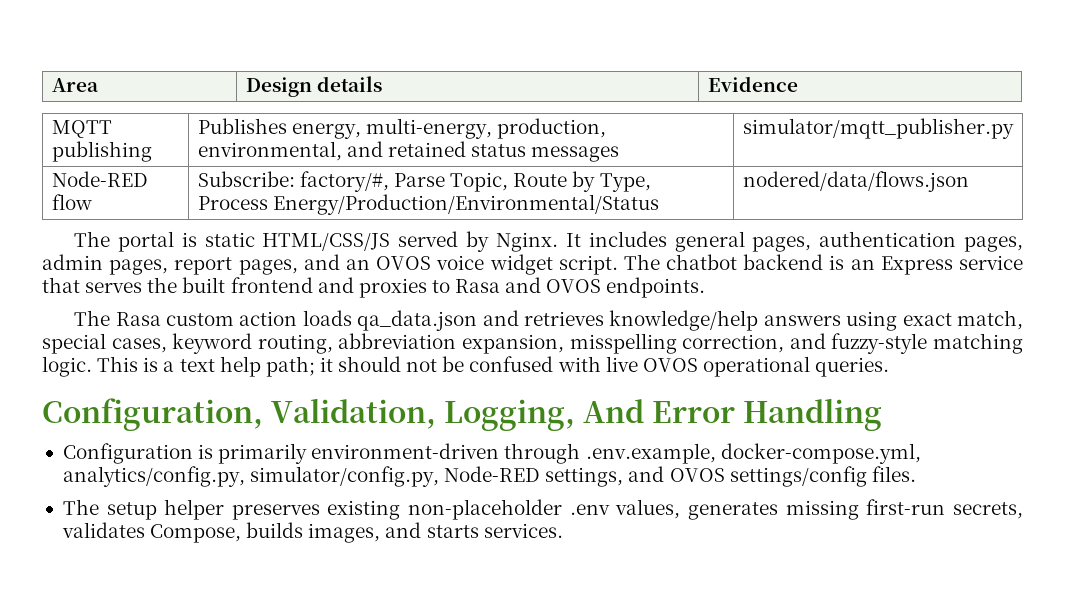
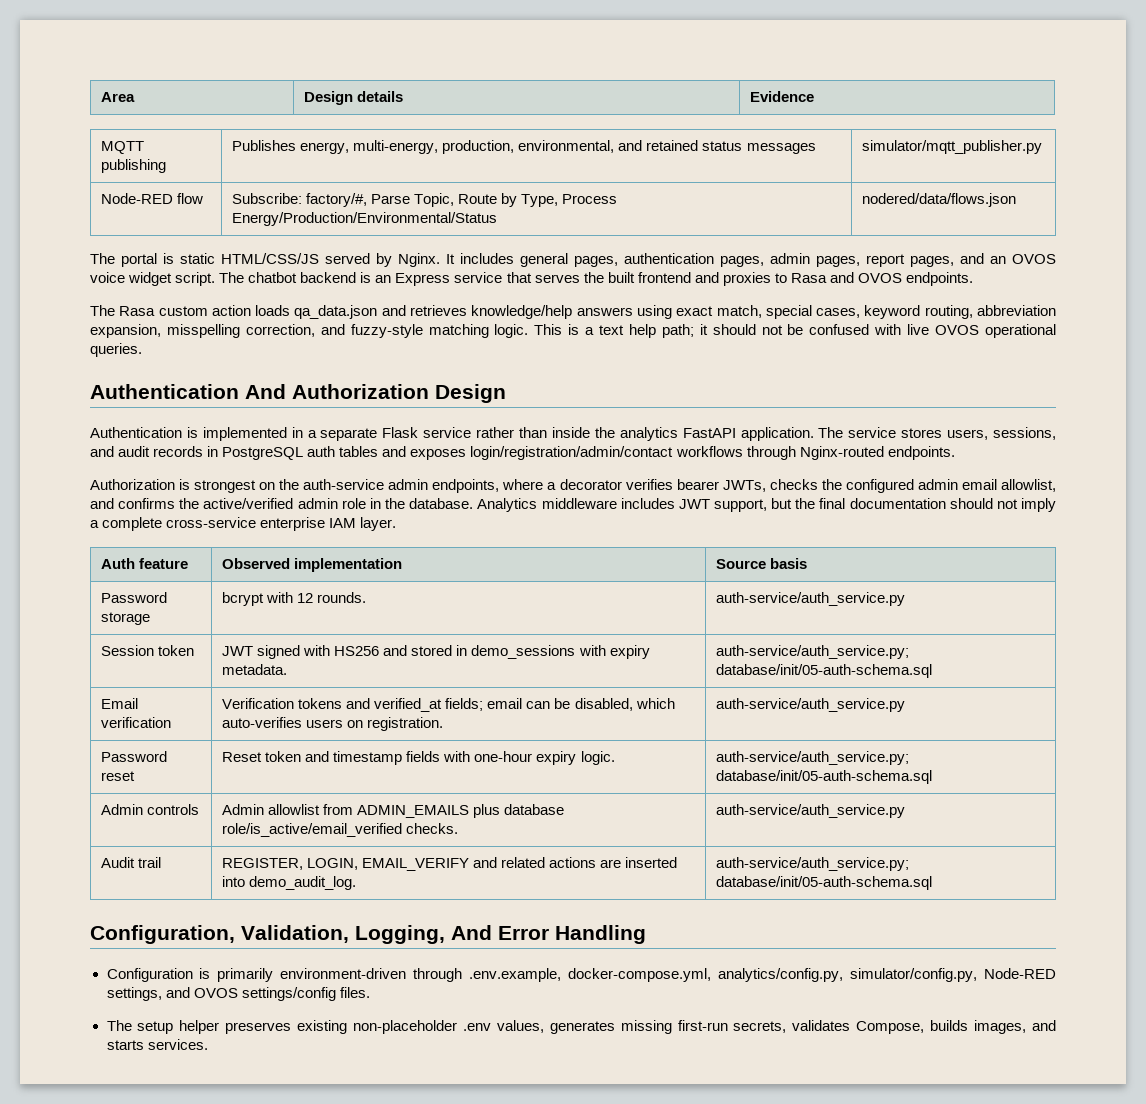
(890, 367) none -> [90,384,506,403] [90,427,1057,441] [90,446,955,460] [90,479,1057,493] [90,498,1056,512] [90,517,397,531] [101,558,189,569] [222,558,403,572] [716,558,808,569] [101,592,168,603] [101,612,151,625] [222,592,367,606] [716,592,906,606] [101,645,195,656] [222,645,650,659] [222,664,288,675] [716,645,910,659] [716,664,933,678] [101,698,139,709] [101,717,172,728] [222,698,675,712] [222,717,444,731] [716,698,906,712] [101,751,168,762] [101,771,136,781] [222,751,615,765] [716,751,910,765] [716,770,933,784] [101,804,200,815] [222,804,565,818] [222,823,459,837] [716,804,906,818] [101,857,162,868] [222,857,678,871] [222,876,357,890] [716,857,910,871] [716,876,933,890] // Authentication And Authorization Design // Authentication is implemented in a separate Flask service rather than inside the analytics FastAPI application. The service stores users, sessions, and audit records in PostgreSQL auth tables and exposes login/registration/admin/contact workflows through Nginx-routed endpoints. // Authorization is strongest on the auth-service admin endpoints, where a decorator verifies bearer JWTs, checks the configured admin email allowlist, and confirms the active/verified admin role in the database. Analytics middleware includes JWT support, but the final documentation should not imply a complete cross-service enterprise IAM layer. // Auth feature | Observed implementation | Source basis // Password storage | bcrypt with 12 rounds. | auth-service/auth_service.py // Session token | JWT signed with HS256 and stored in demo_sessions with expiry metadata. | auth-service/auth_service.py; database/init/05-auth-schema.sql // Email verification | Verification tokens and verified_at fields; email can be disabled, which auto-verifies users on registration. | auth-service/auth_service.py // Password reset | Reset token and timestamp fields with one-hour expiry logic. | auth-service/auth_service.py; database/init/05-auth-schema.sql // Admin controls | Admin allowlist from ADMIN_EMAILS plus database role/is_active/email_verified checks. | auth-service/auth_service.py // Audit trail | REGISTER, LOGIN, EMAIL_VERIFY and related actions are inserted into demo_audit_log. | auth-service/auth_service.py; database/init/05-auth-schema.sql

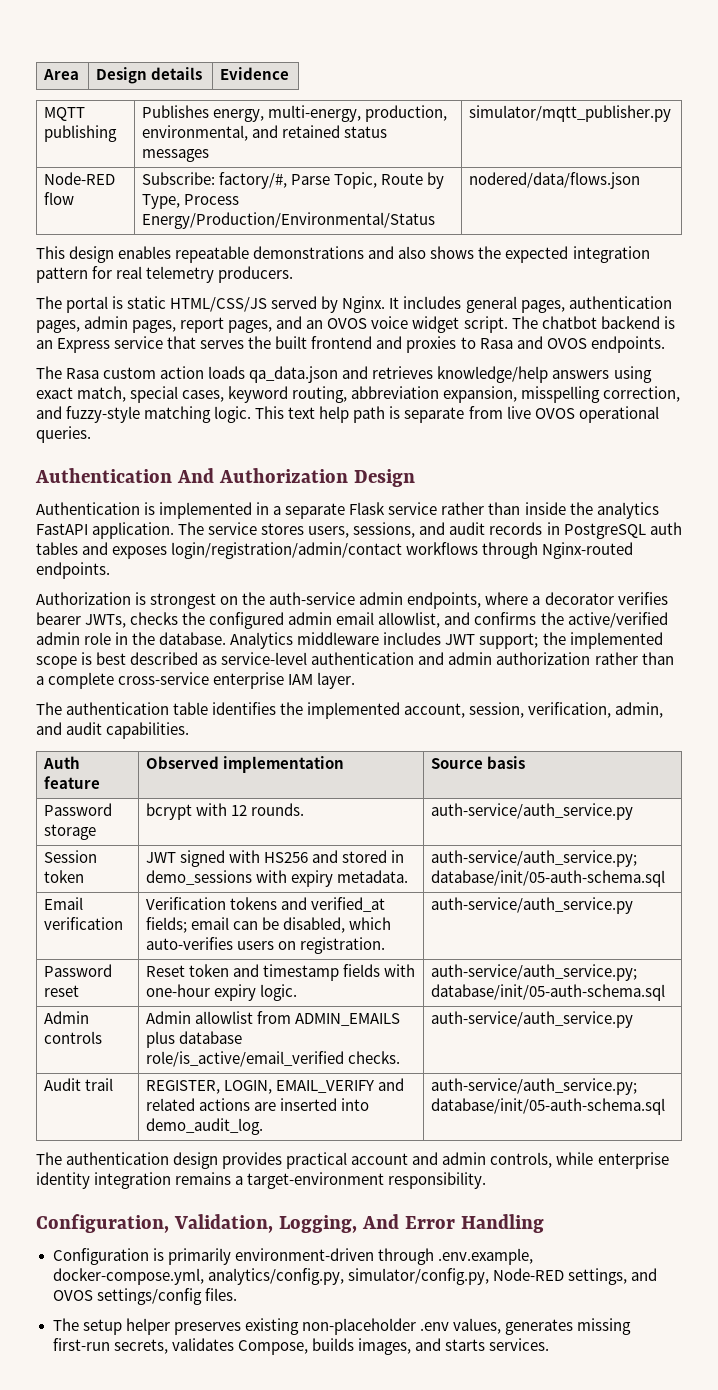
(1017, 200) none -> [36,246,650,263] [36,266,294,283] // This design enables repeatable demonstrations and also shows the expected integration pattern for real telemetry producers.
[568,324,902,338] is a text help path; it should not be confused with -> [288,406,503,423] text help path is separate from
[713,498,1056,512] support, but the final documentation should not imply -> [479,632,663,649] [36,652,674,669] support; the implemented scope is best described as service-level authentication and admin authorization rather than
(397, 524) none -> [36,702,664,719] [36,722,190,739] // The authentication table identifies the implemented account, session, verification, admin, and audit capabilities.
(933, 883) none -> [36,1152,669,1169] [36,1172,487,1189] // The authentication design provides practical account and admin controls, while enterprise identity integration remains a target-environment responsibility.

